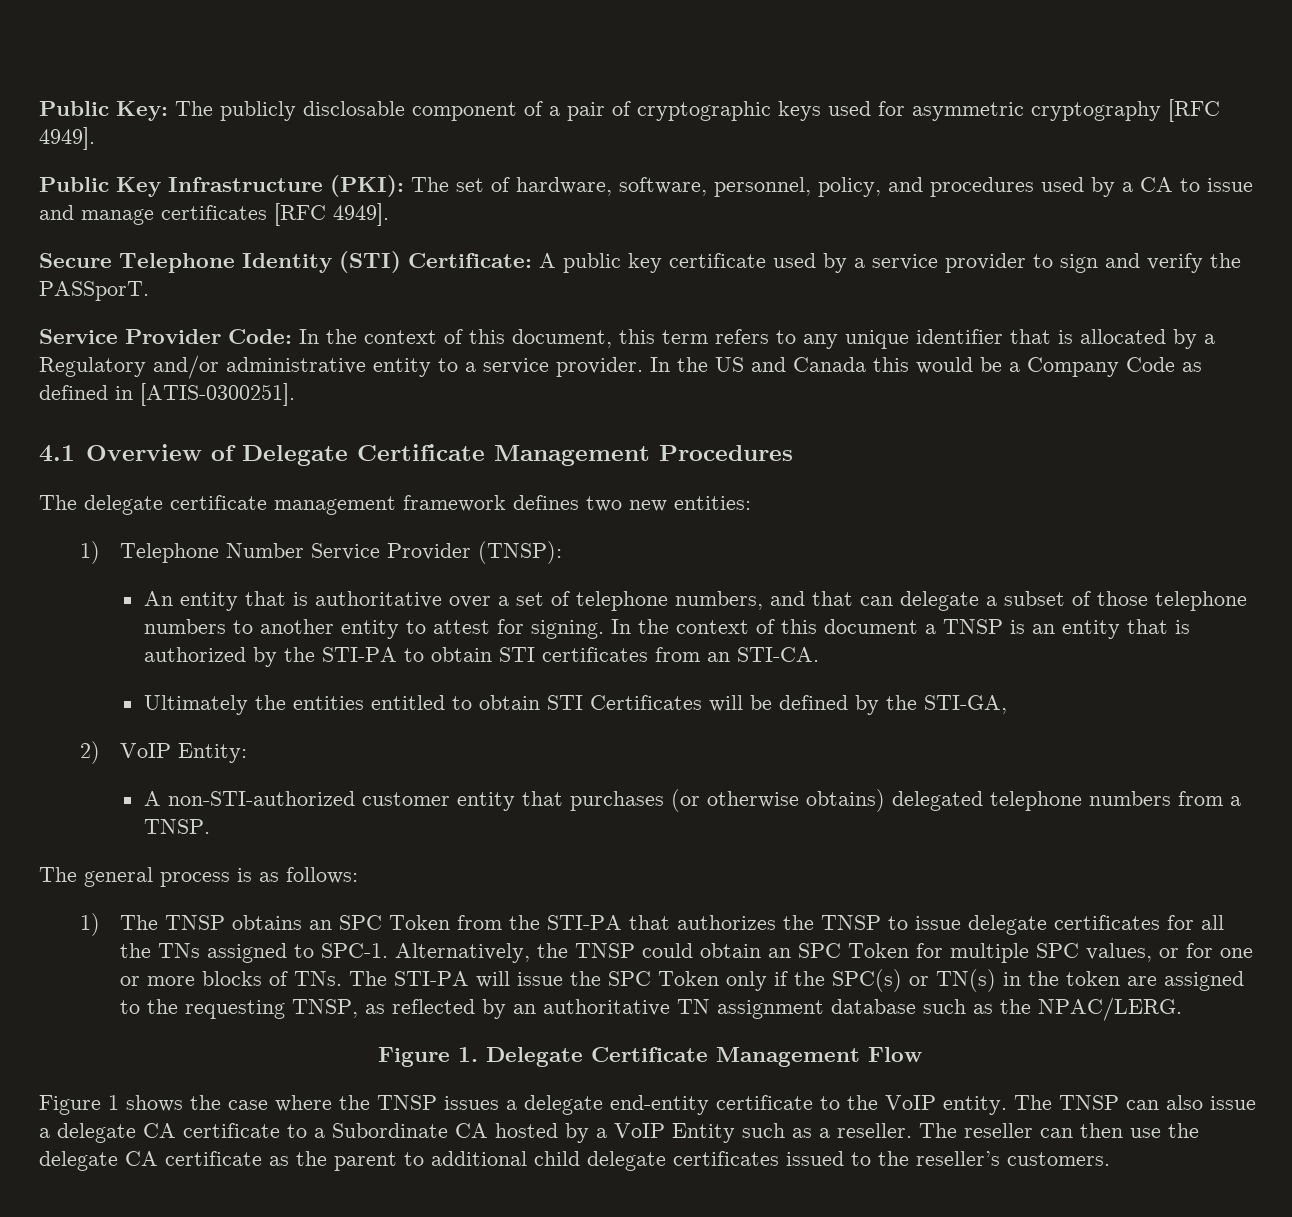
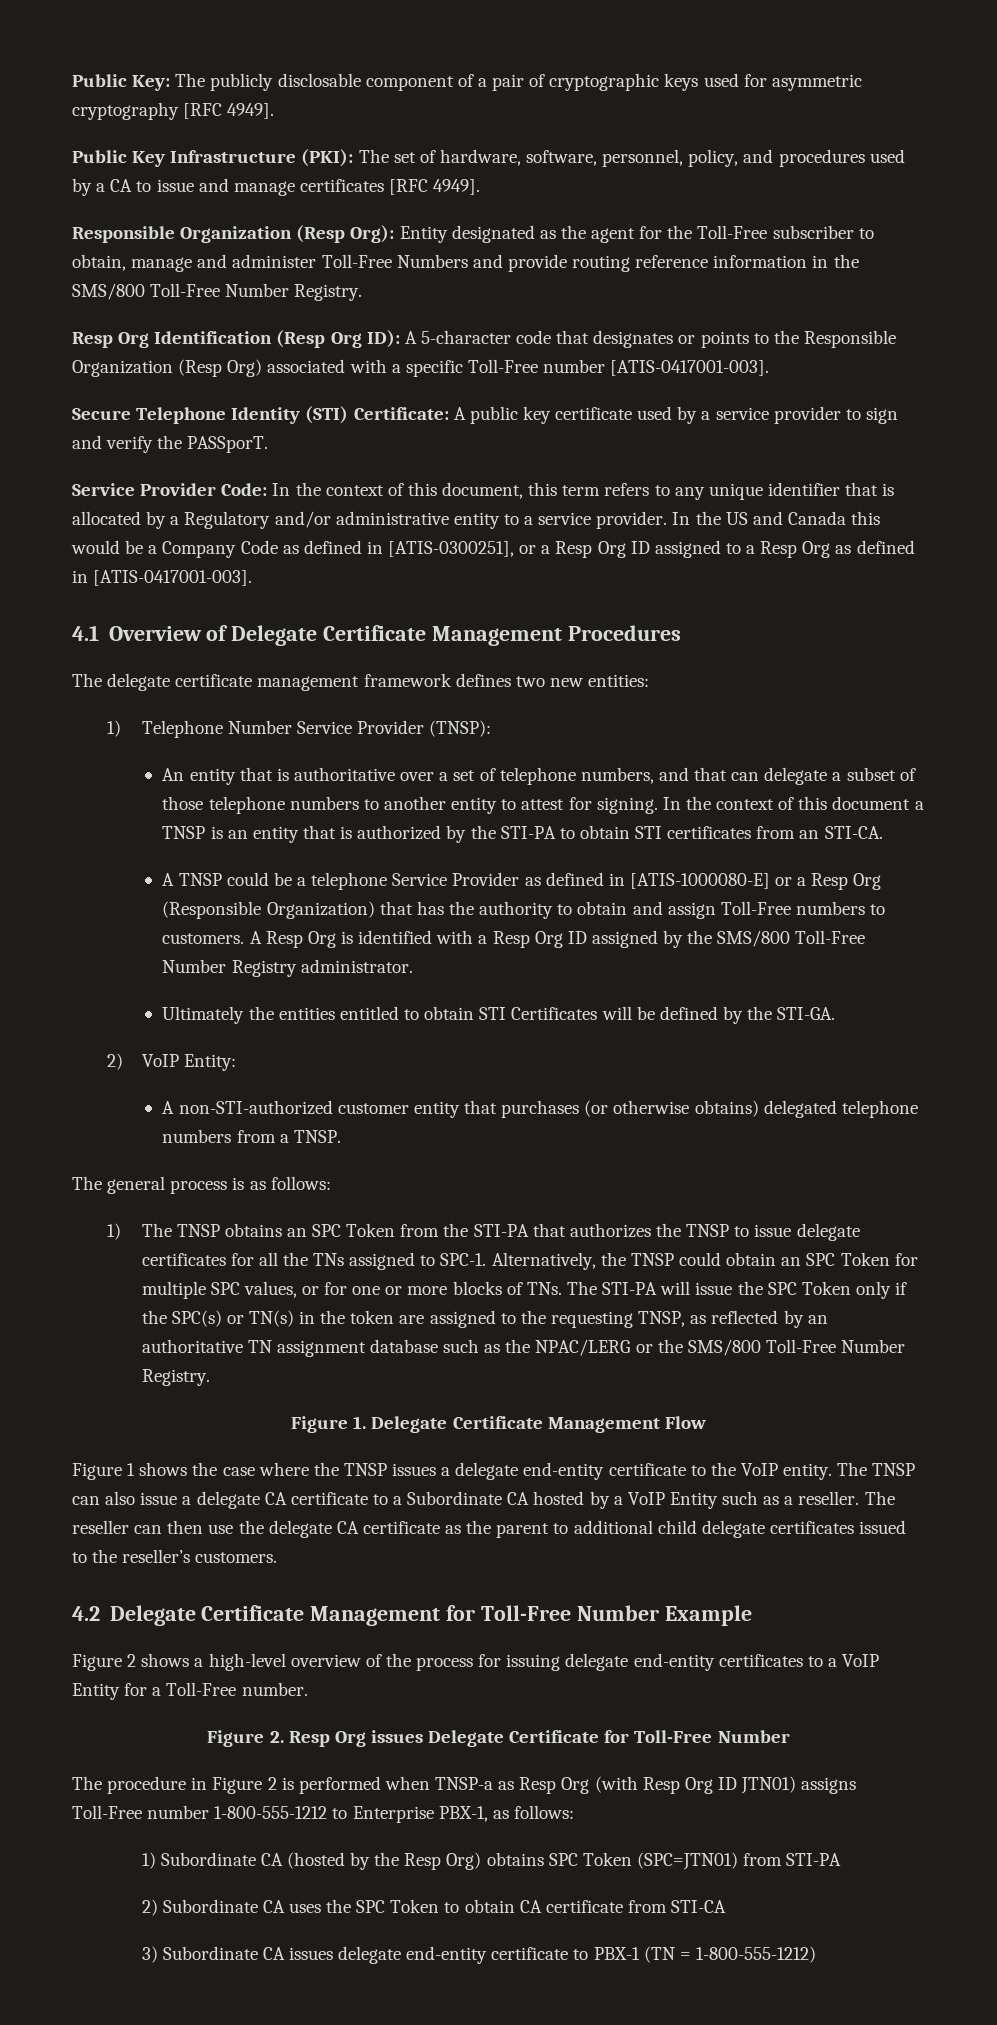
(389, 214) none -> [72,225,874,243] [72,254,859,272] [72,283,363,301] [72,330,896,348] [72,359,770,377] // Responsible Organization (Resp Org): Entity designated as the agent for the Toll-Free subscriber to obtain, manage and administer Toll-Free Numbers and provide routing reference information in the SMS/800 Toll-Free Number Registry. // Resp Org Identification (Resp Org ID): A 5-character code that designates or points to the Responsible Organization (Resp Org) associated with a specific Toll-Free number [ATIS-0417001-003].
[140,383,295,406] [ATIS-0300251]. -> [388,540,915,558] [72,570,253,586] [ATIS-0300251], or a Resp Org ID assigned to a Resp Org as defined in [ATIS-0417001-003].
(819, 654) none -> [162,872,882,890] [162,901,886,919] [162,930,866,948] [162,959,413,977] // A TNSP could be a telephone Service Provider as defined in [ATIS-1000080-E] or a Resp Org (Responsible Organization) that has the authority to obtain and assign Toll-Free numbers to customers. A Resp Org is identified with a Resp Org ID assigned by the SMS/800 Toll-Free Number Registry administrator.
[923,695,1007,714] STI-GA, -> [777,1007,836,1020] STI-GA.
[1038,997,1183,1021] NPAC/LERG. -> [535,1339,906,1356] [141,1369,210,1386] NPAC/LERG or the SMS/800 Toll-Free Number Registry.
(1110, 1159) none -> [72,1605,753,1626] [72,1653,880,1671] [72,1682,308,1700] [207,1730,790,1747] [72,1776,857,1794] [72,1805,574,1823] [141,1852,842,1870] [141,1899,727,1916] [141,1946,817,1964] // 4.2 Delegate Certificate Management for Toll-Free Number Example // Figure 2 shows a high-level overview of the process for issuing delegate end-entity certificates to a VoIP Entity for a Toll-Free number. // Figure 2. Resp Org issues Delegate Certificate for Toll-Free Number // The procedure in Figure 2 is performed when TNSP-a as Resp Org (with Resp Org ID JTN01) assigns Toll-Free number 1-800-555-1212 to Enterprise PBX-1, as follows: // 1) Subordinate CA (hosted by the Resp Org) obtains SPC Token (SPC=JTN01) from STI-PA // 2) Subordinate CA uses the SPC Token to obtain CA certificate from STI-CA // 3) Subordinate CA issues delegate end-entity certificate to PBX-1 (TN = 1-800-555-1212)

